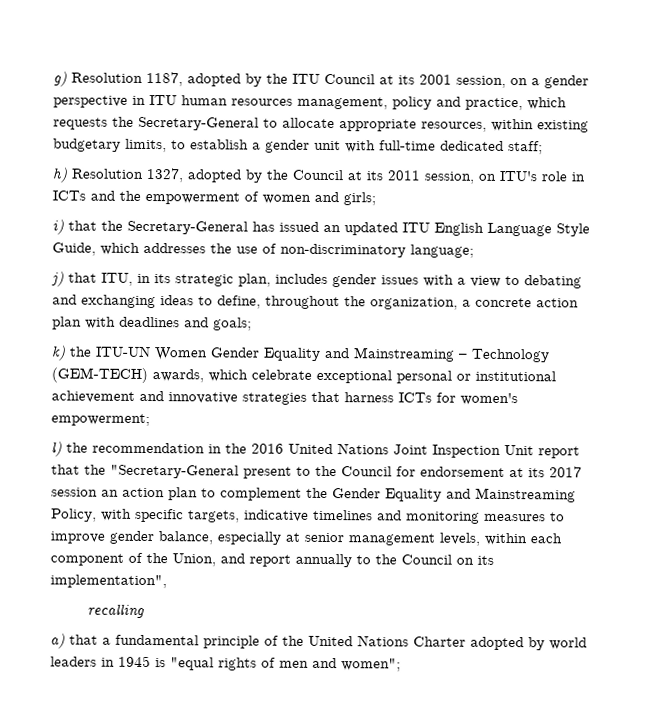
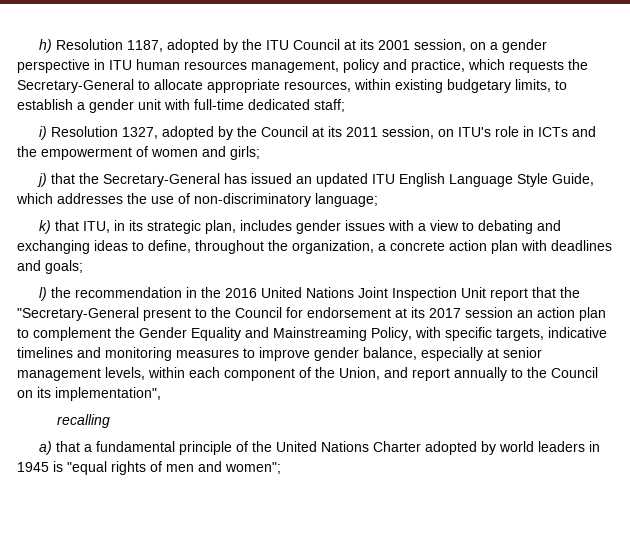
[53,71,67,87] g) -> [38,39,52,53] h)
[52,167,68,183] h) -> [38,126,47,140] i)
[52,219,64,235] i) -> [36,173,47,187] j)
[51,271,64,287] j) -> [38,220,51,234] k)
[51,345,550,363] [51,367,556,384] [51,390,518,406] [51,413,150,427] // k) the ITU-UN Women Gender Equality and Mainstreaming – Technology (GEM-TECH) awards, which celebrate exceptional personal or institutional achievement and innovative strategies that harness ICTs for women's empowerment; -> (83, 267) none

